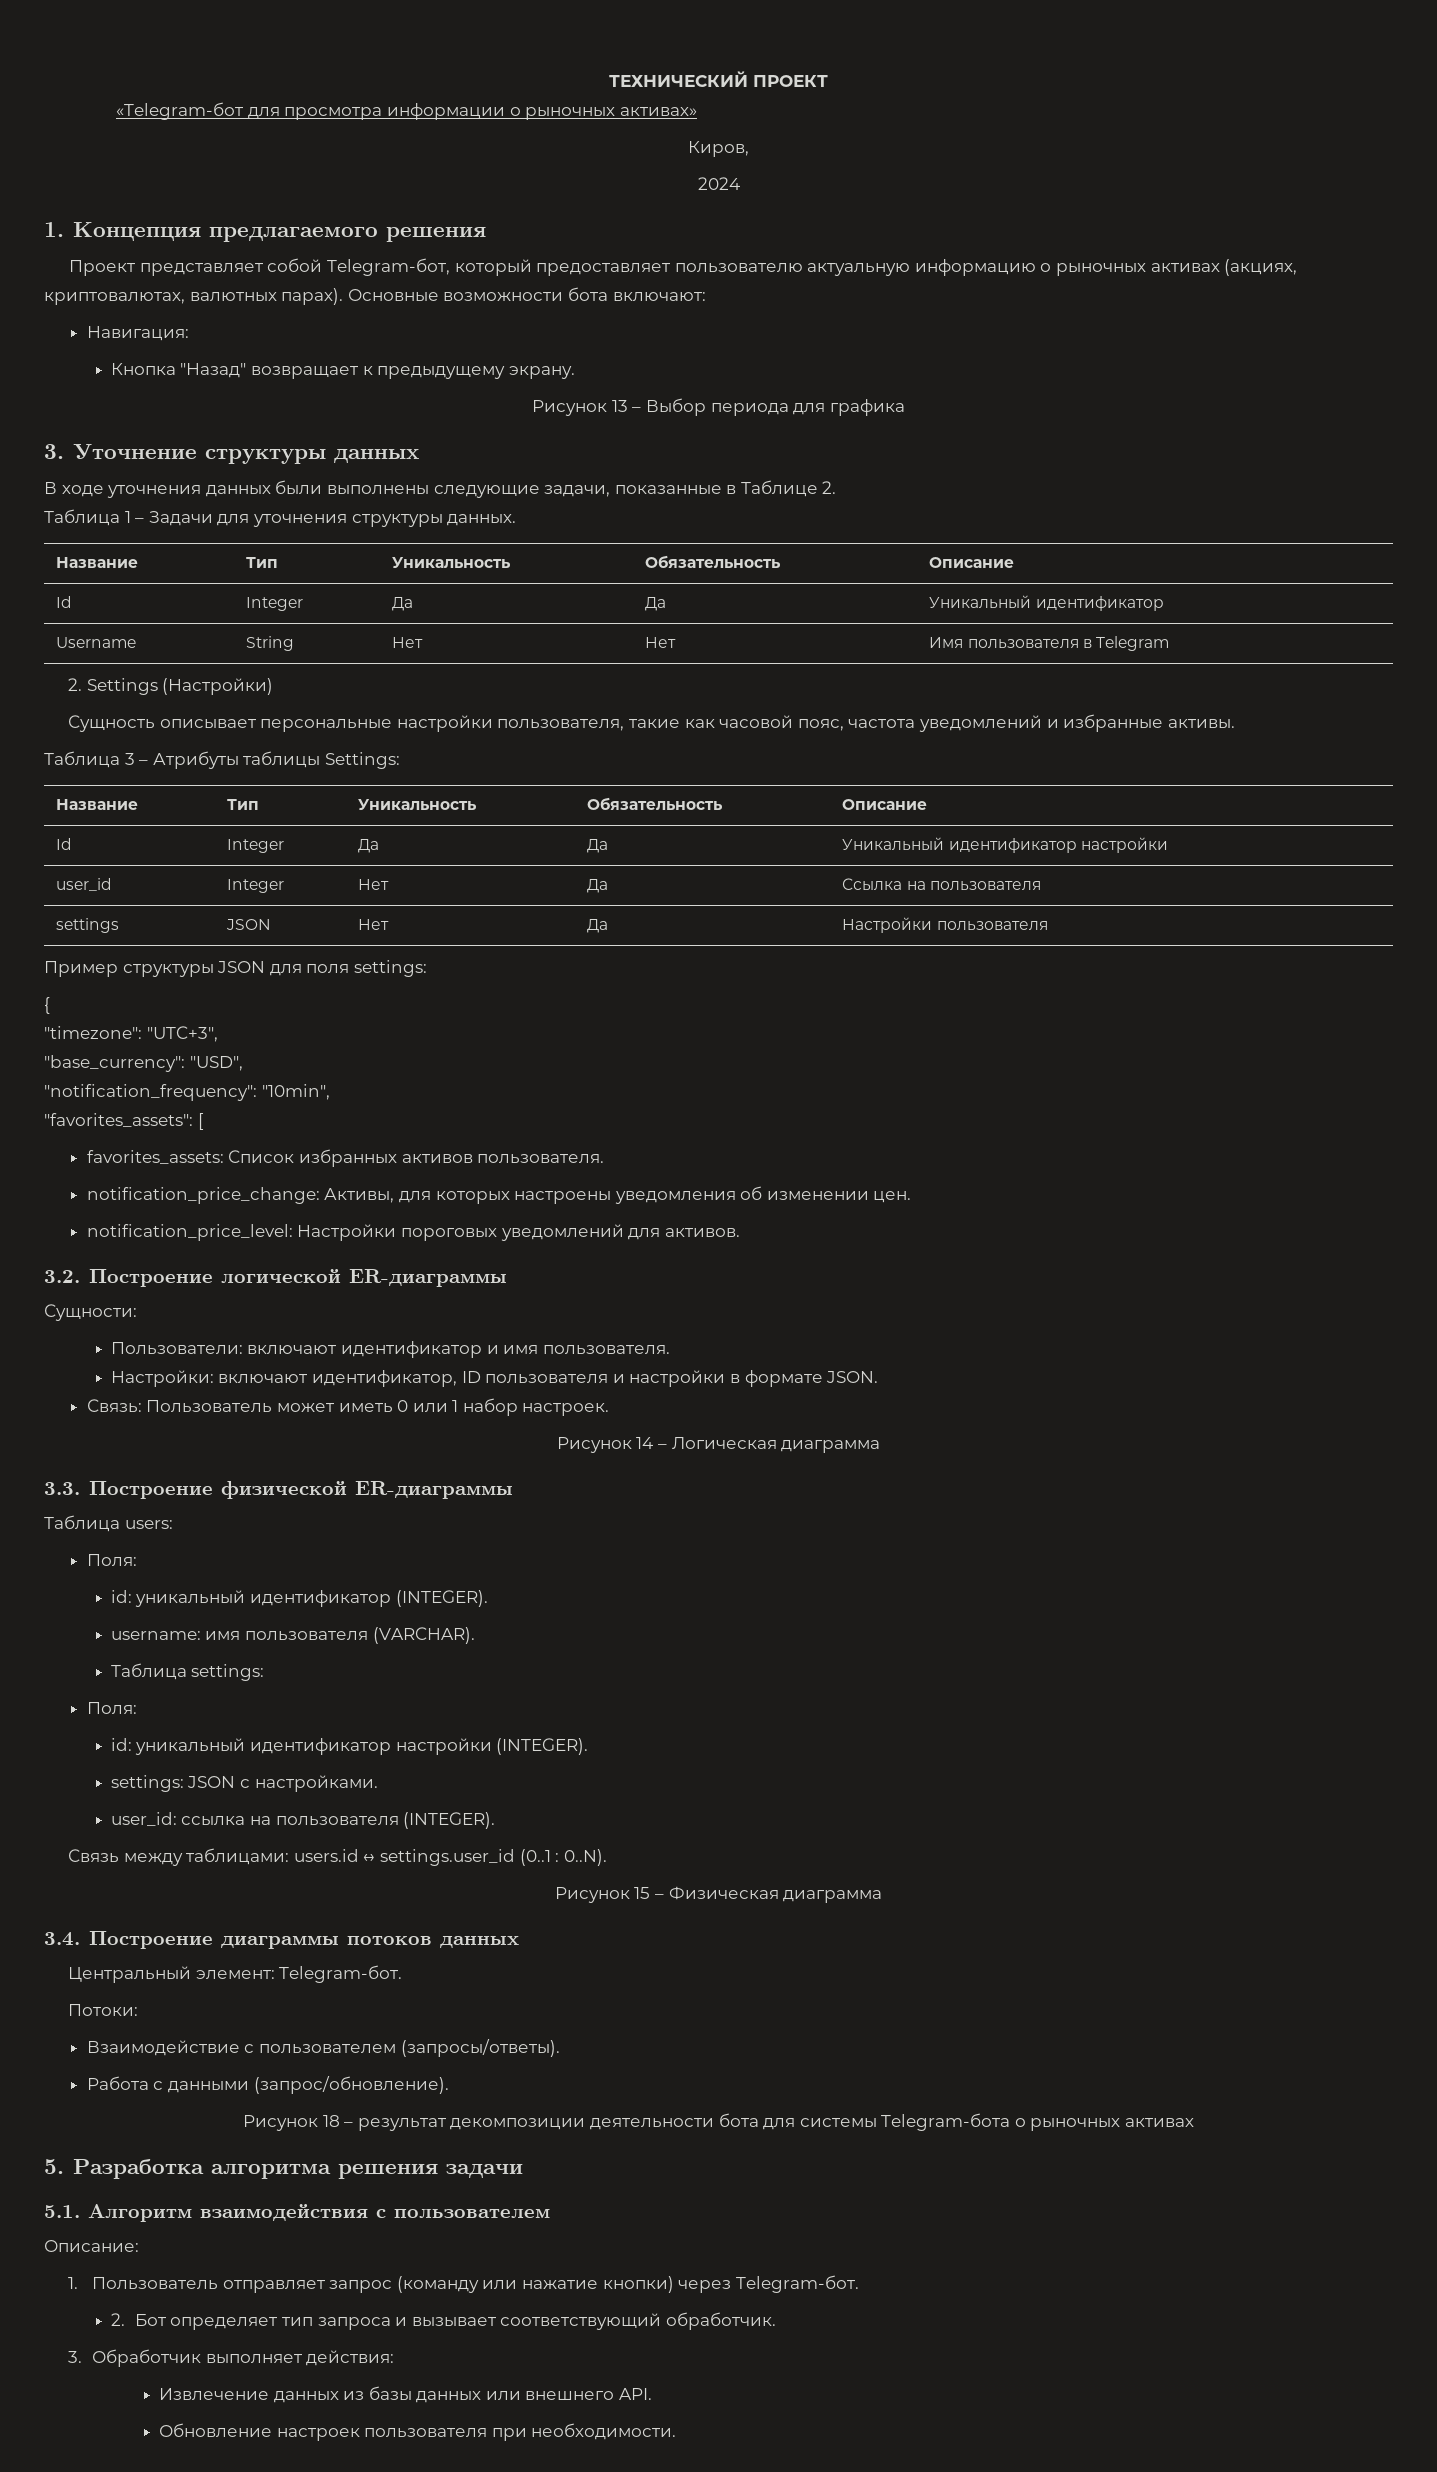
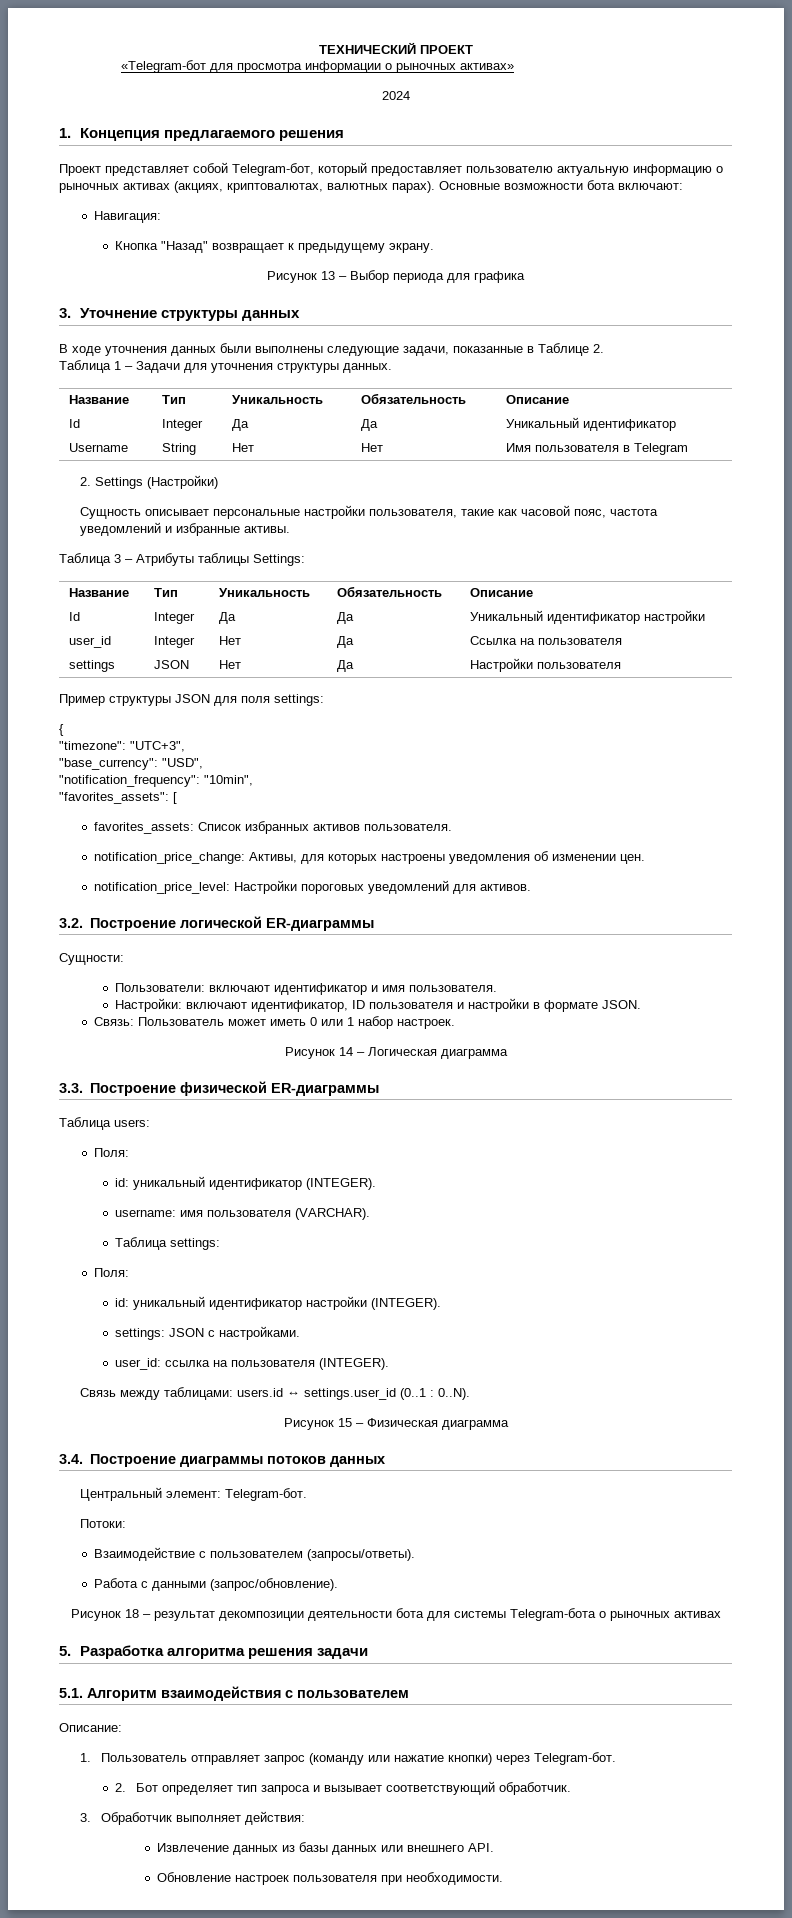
[688,141,749,157] // Киров, -> (515, 66) none

